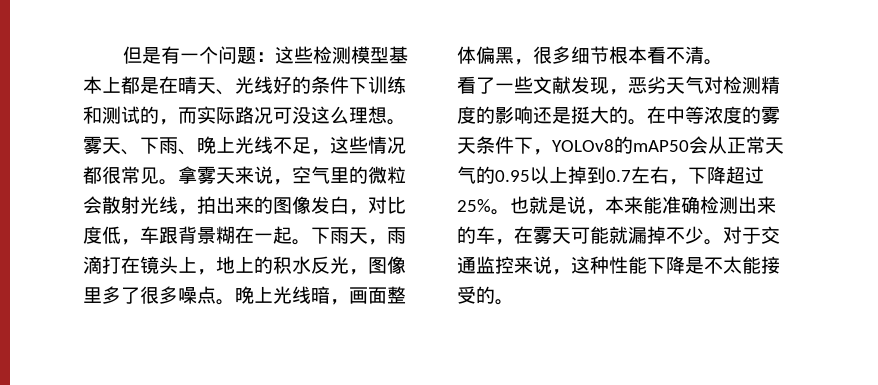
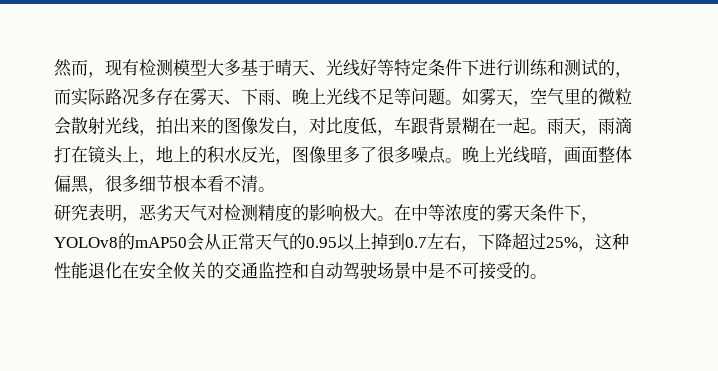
[123,46,409,64] [83,76,368,95] 但是有一个问题：这些检测模型基本上都是在晴天、光线好的条件下 -> [54,59,513,78] 然而，现有检测模型大多基于晴天、光线好等特定条件下进行
[273,106,406,125] 可没这么理想。 -> [139,88,190,105] 多存在
[311,136,406,155] [83,166,273,185] ，这些情况都很常见。拿雾天来说 -> [394,88,513,106] 等问题。如雾天
[311,227,330,244] 下 -> (547, 131) none
[457,76,609,94] 看了一些文献发现 -> [54,204,122,222] 研究表明
[533,106,628,124] 还是挺大的 -> [343,203,377,221] 极大
[491,196,776,215] [457,226,780,245] [457,256,761,275] 。也就是说，本来能准确检测出来的车，在雾天可能就漏掉不少。对于交通监控来说，这种性能下降是不太能 -> [578,233,629,252] [54,262,479,280] ，这种性能退化在安全攸关的交通监控和自动驾驶场景中是不可

